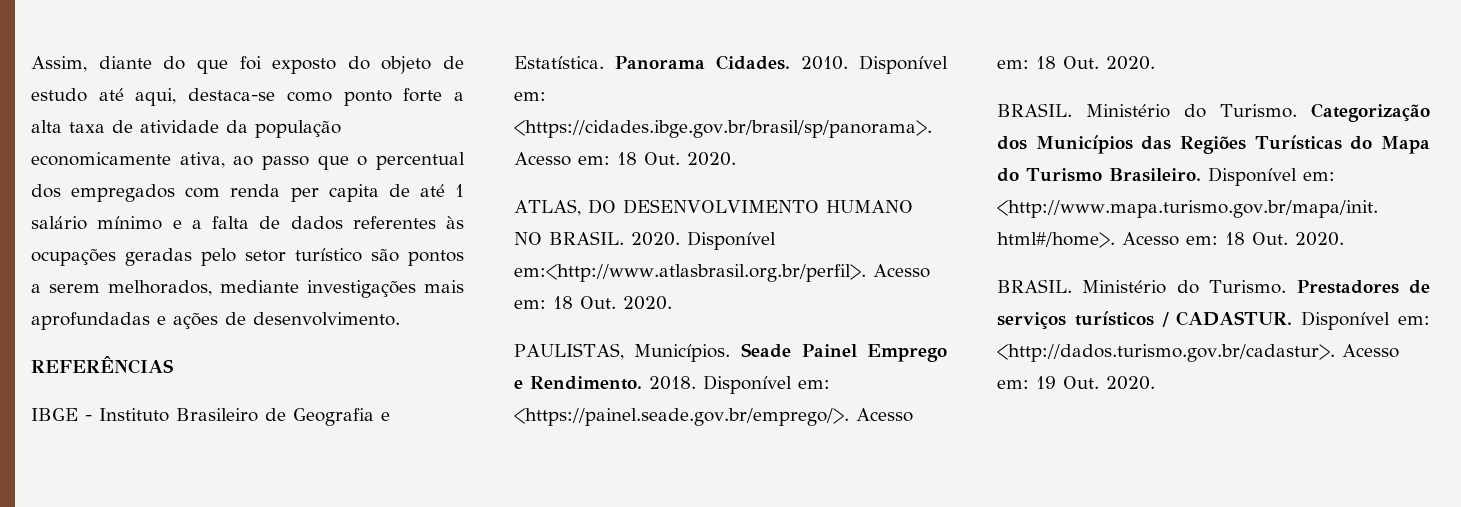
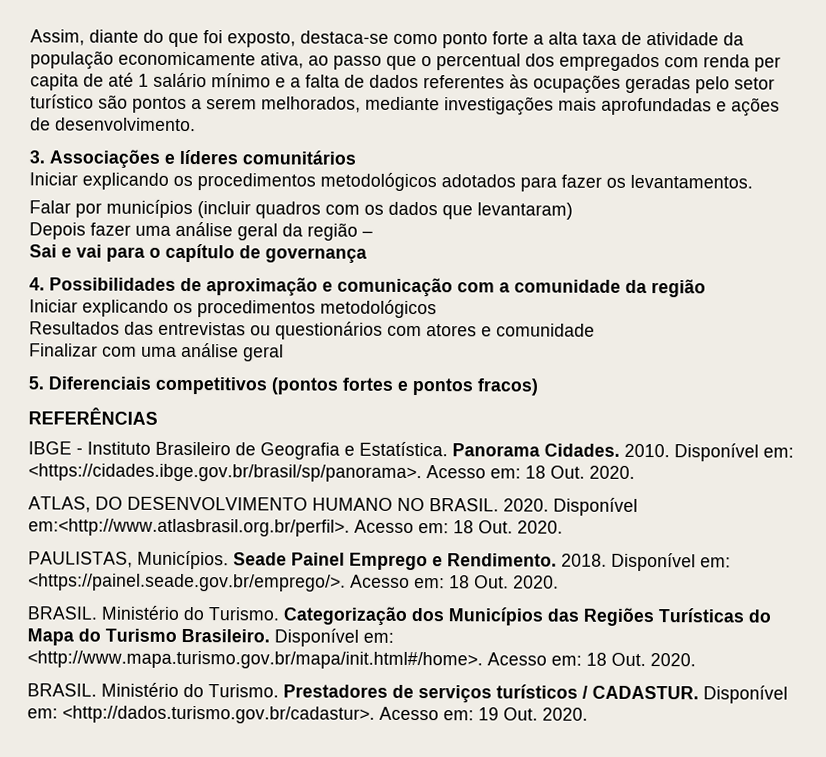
[272,56,464,74] [31,88,177,106] exposto do objeto de estudo até aqui, -> [227,31,296,48] exposto,
(400, 319) none -> [29,149,356,169] [29,172,753,192] [29,199,573,220] [29,221,373,241] [29,243,367,264] [29,277,706,298] [29,299,437,319] [29,321,595,340] [29,342,284,362] [28,376,539,396] // 3. Associações e líderes comunitários // Iniciar explicando os procedimentos metodológicos adotados para fazer os levantamentos. // Falar por municípios (incluir quadros com os dados que levantaram) // Depois fazer uma análise geral da região – // Sai e vai para o capítulo de governança // 4. Possibilidades de aproximação e comunicação com a comunidade da região // Iniciar explicando os procedimentos metodológicos // Resultados das entrevistas ou questionários com atores e comunidade // Finalizar com uma análise geral // 5. Diferenciais competitivos (pontos fortes e pontos fracos)

